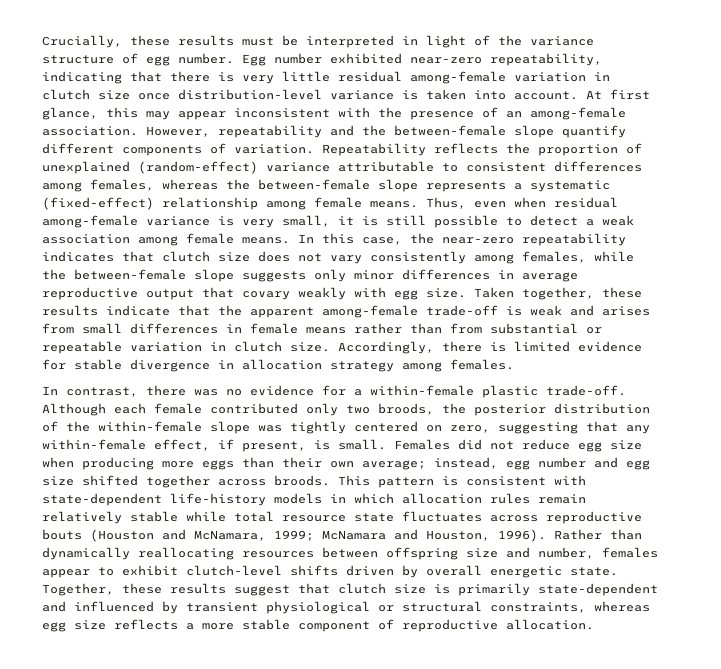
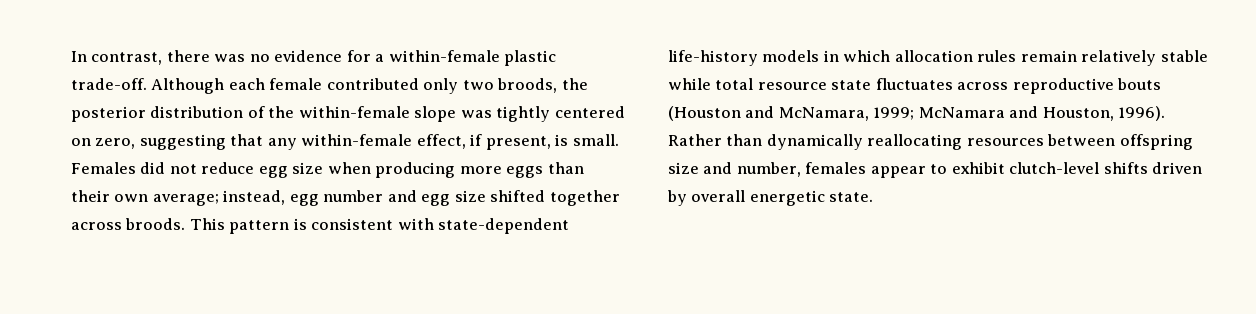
[42,35,594,48] [42,53,602,66] [42,71,610,84] [42,89,650,100] [42,107,626,120] [42,125,626,138] [42,143,642,156] [42,161,642,174] [42,179,610,192] [42,197,618,210] [42,215,634,228] [42,233,626,246] [42,251,634,264] [42,269,578,282] [42,287,642,300] [42,305,650,318] [42,323,602,334] [42,341,642,354] [42,359,514,372] Crucially, these results must be interpreted in light of the variance structure of egg number. Egg number exhibited near-zero repeatability, indicating that there is very little residual among-female variation in clutch size once distribution-level variance is taken into account. At first glance, this may appear inconsistent with the presence of an among-female association. However, repeatability and the between-female slope quantify different components of variation. Repeatability reflects the proportion of unexplained (random-effect) variance attributable to consistent differences among females, whereas the between-female slope represents a systematic (fixed-effect) relationship among female means. Thus, even when residual among-female variance is very small, it is still possible to detect a weak association among female means. In this case, the near-zero repeatability indicates that clutch size does not vary consistently among females, while the between-female slope suggests only minor differences in average reproductive output that covary weakly with egg size. Taken together, these results indicate that the apparent among-female trade-off is weak and arises from small differences in female means rather than from substantial or repeatable variation in clutch size. Accordingly, there is limited evidence for stable divergence in allocation strategy among females. // -> (71, 56) none
[42,583,658,596] [42,601,650,614] [42,619,594,632] Together, these results suggest that clutch size is primarily state-dependent and influenced by transient physiological or structural constraints, whereas egg size reflects a more stable component of reproductive allocation. -> (874, 197) none

